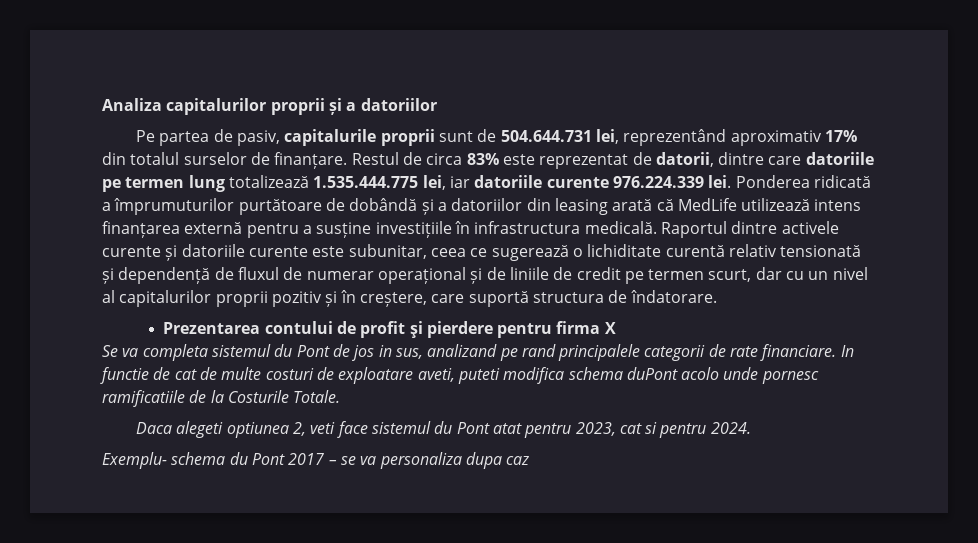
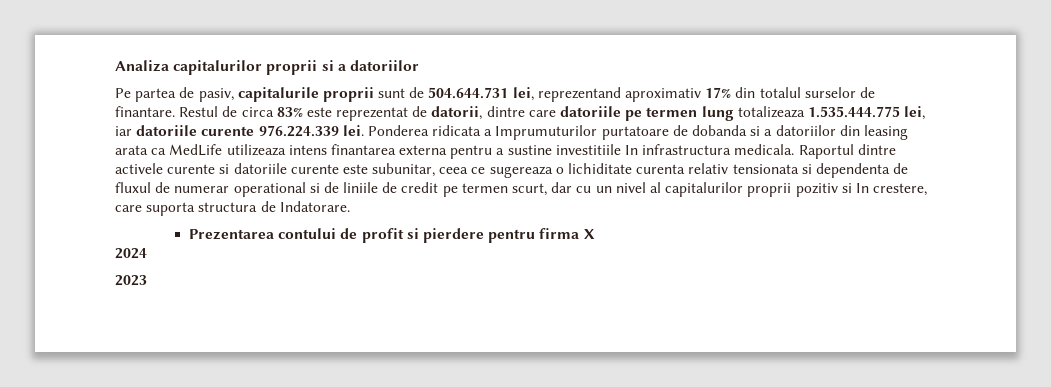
[328,98,342,115] și -> [321,60,334,71] si
[623,129,727,146] reprezentând -> [537,87,621,102] reprezentand
[274,152,348,169] finanțare. -> [115,106,175,117] finantare.
[228,175,309,188] totalizează -> [737,106,805,118] totalizeaza
[813,175,871,188] [102,198,862,215] [102,221,657,238] ridicată a împrumuturilor purtătoare de dobândă și a datoriilor din leasing arată că MedLife utilizează intens finanțarea externă pentru a susține investițiile în infrastructura medicală. -> [432,125,908,140] [115,144,795,159] ridicata a Imprumuturilor purtatoare de dobanda si a datoriilor din leasing arata ca MedLife utilizeaza intens finantarea externa pentru a sustine investitiile In infrastructura medicala.
[165,245,178,261] și -> [219,164,230,174] si
[491,245,569,261] sugerează -> [489,166,553,178] sugereaza
[665,244,862,257] [102,267,211,284] curentă relativ tensionată și dependență -> [636,163,890,178] curenta relativ tensionata si dependenta
[377,267,483,284] operațional și -> [233,182,320,197] operational si
[325,290,529,307] și în creștere, care suportă -> [841,183,928,196] [115,202,196,216] si In crestere, care suporta
[630,290,717,303] îndatorare. -> [279,201,350,212] Indatorare.
[409,321,423,338] şi -> [406,228,419,239] si
[102,344,854,361] [100,367,819,384] [102,390,341,407] [135,421,751,438] [102,452,530,469] Se va completa sistemul du Pont de jos in sus, analizand pe rand principalele categorii de rate financiare. In functie de cat de multe costuri de exploatare aveti, puteti modifica schema duPont acolo unde pornesc ramificatiile de la Costurile Totale. // Daca alegeti optiunea 2, veti face sistemul du Pont atat pentru 2023, cat si pentru 2024. // Exemplu- schema du Pont 2017 – se va personaliza dupa caz -> [115,248,147,259] [115,275,147,286] 2024 // 2023

